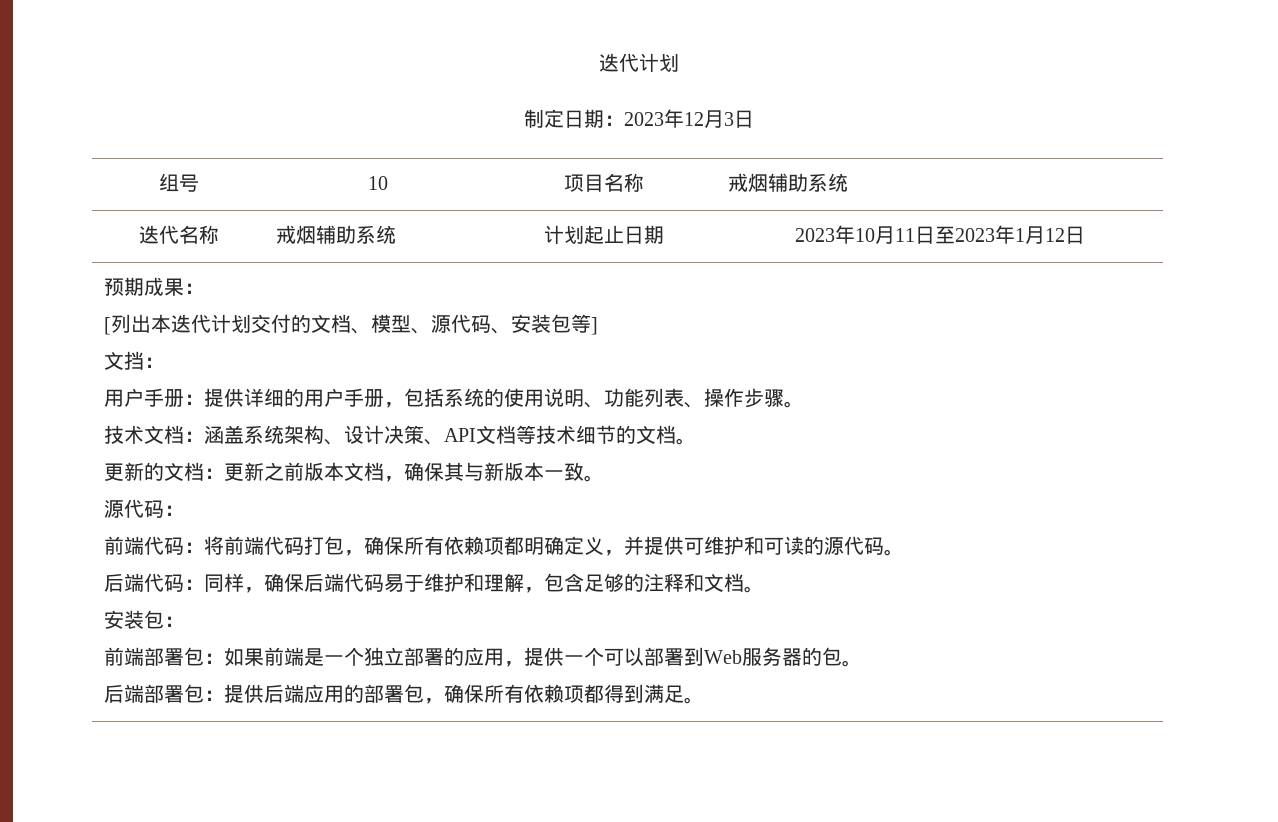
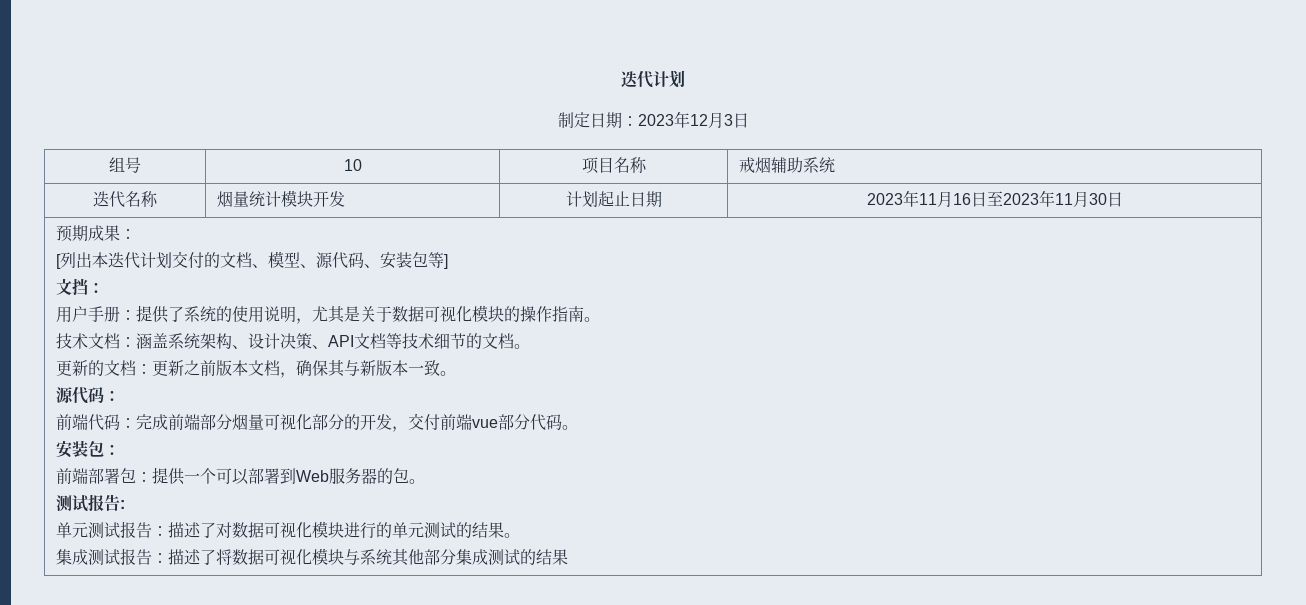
[276,225,397,244] 戒烟辅助系统 -> [216,190,345,207] 烟量统计模块开发
[854,225,1065,244] 10月11日至2023年1月12 -> [918,190,1107,207] 11月16日至2023年11月30
[244,388,785,408] 详细的用户手册，包括系统的使用说明、功能列表、操作步骤 -> [167,305,584,324] 了系统的使用说明，尤其是关于数据可视化模块的操作指南
[204,536,905,556] [104,573,745,593] 将前端代码打包，确保所有依赖项都明确定义，并提供可维护和可读的源代码。 // 后端代码：同样，确保后端代码易于维护和理解，包含足够的注释和文档 -> [135,413,562,432] 完成前端部分烟量可视化部分的开发，交付前端vue部分代码
[224,647,525,667] 如果前端是一个独立部署的应用， -> (152, 477) none
[104,684,705,704] 后端部署包：提供后端应用的部署包，确保所有依赖项都得到满足。 -> [55,494,125,512] [55,521,520,539] [55,548,568,566] 测试报告: // 单元测试报告：描述了对数据可视化模块进行的单元测试的结果。 // 集成测试报告：描述了将数据可视化模块与系统其他部分集成测试的结果

